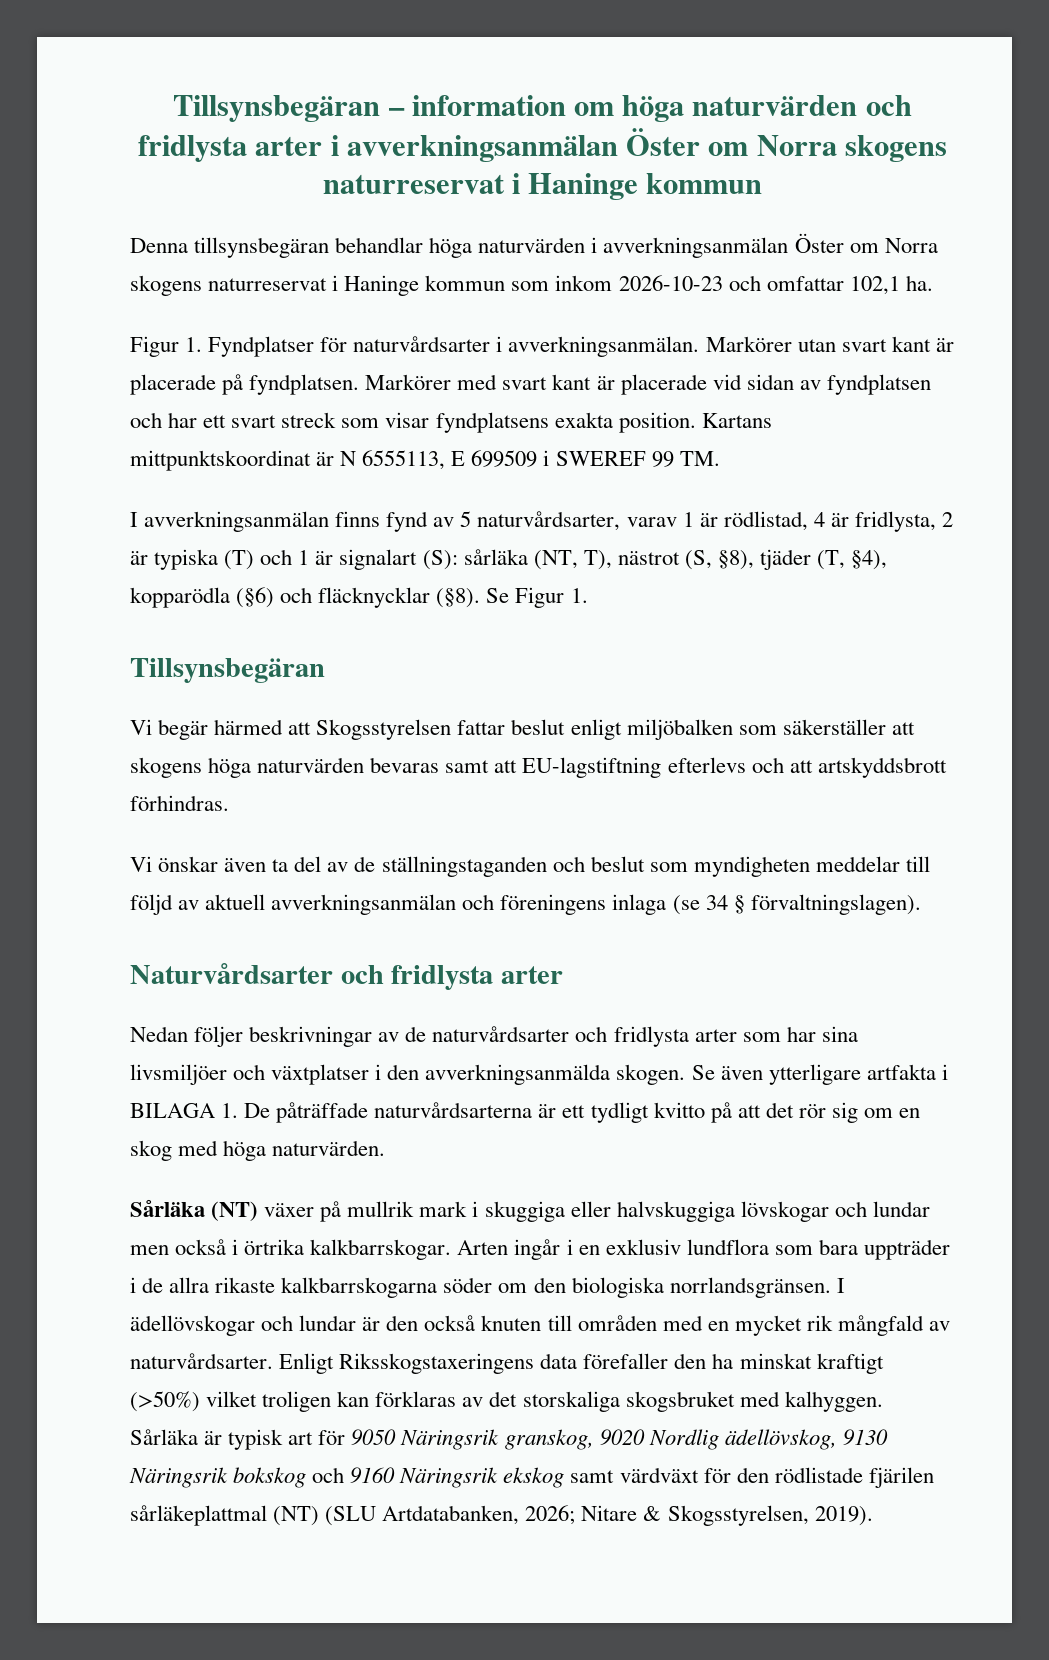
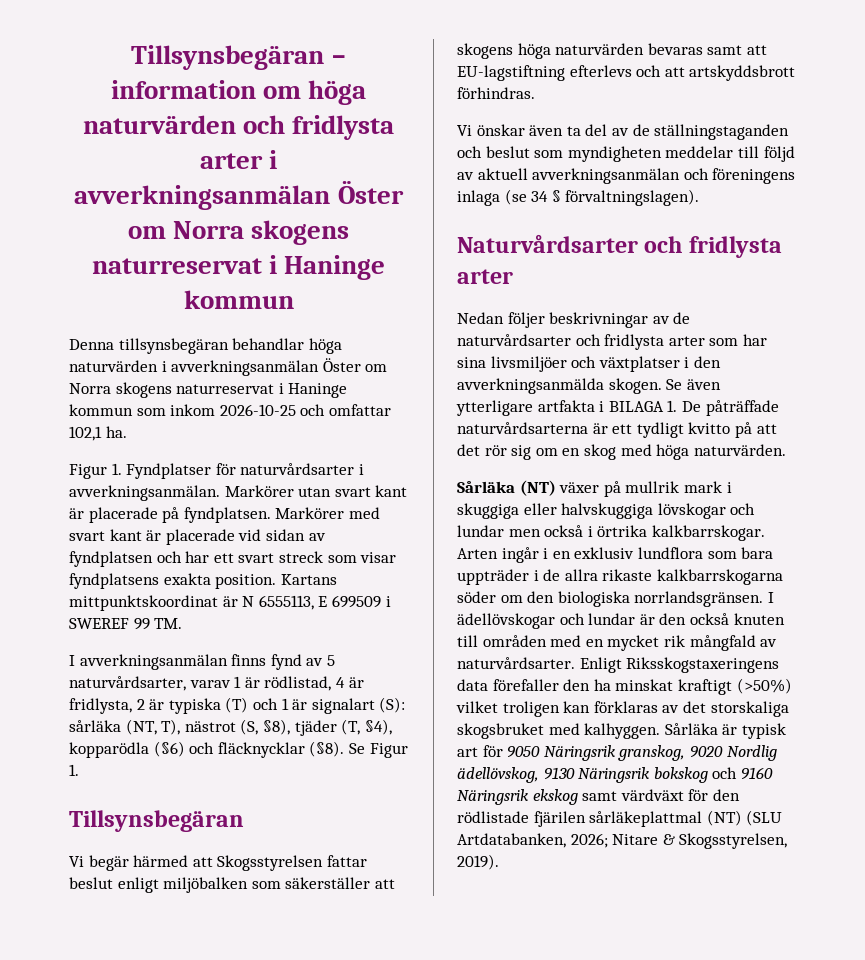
[618,275,723,291] 2026-10-23 -> [219,404,296,416] 2026-10-25

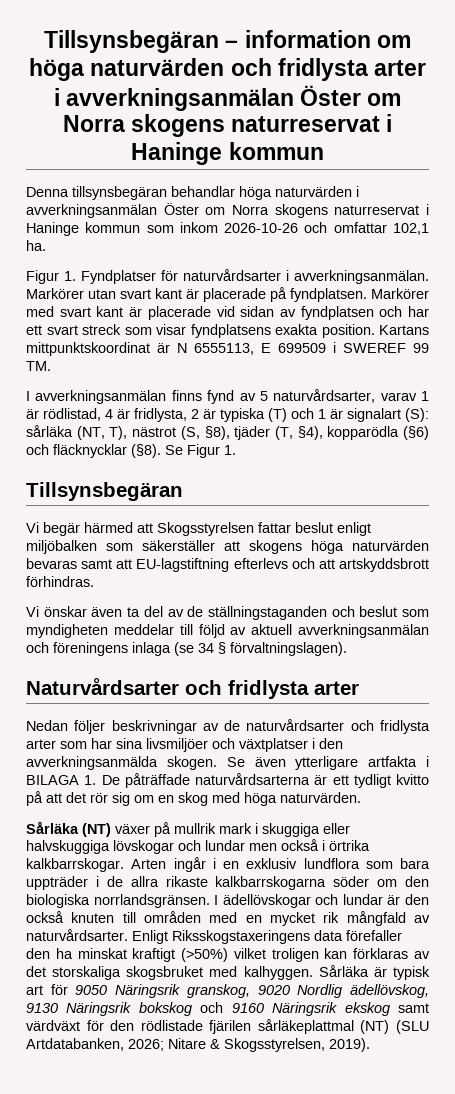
[219,404,296,416] 2026-10-25 -> [224,223,299,233] 2026-10-26

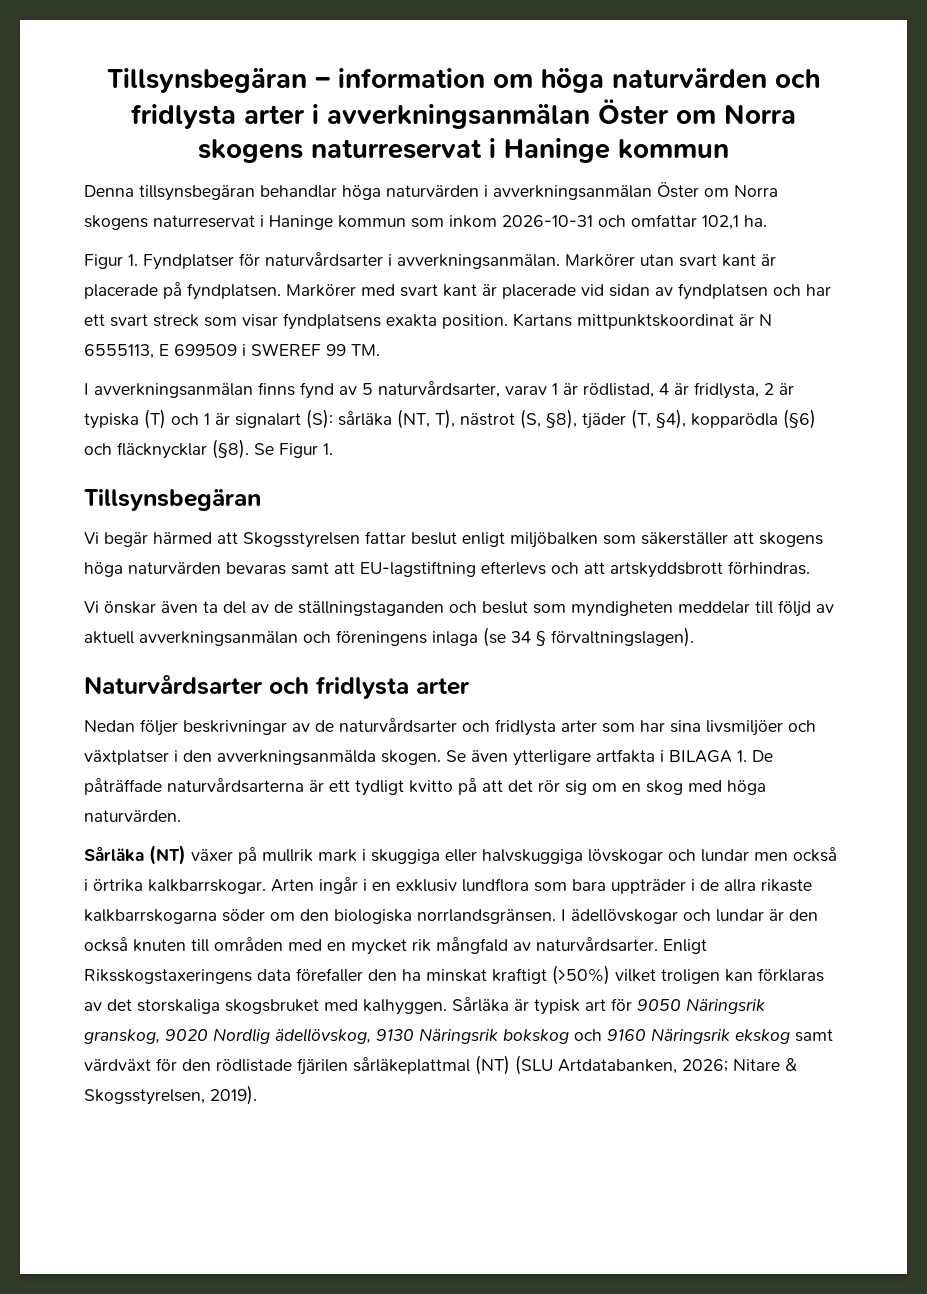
[224,223,299,233] 2026-10-26 -> [502,215,593,227] 2026-10-31

